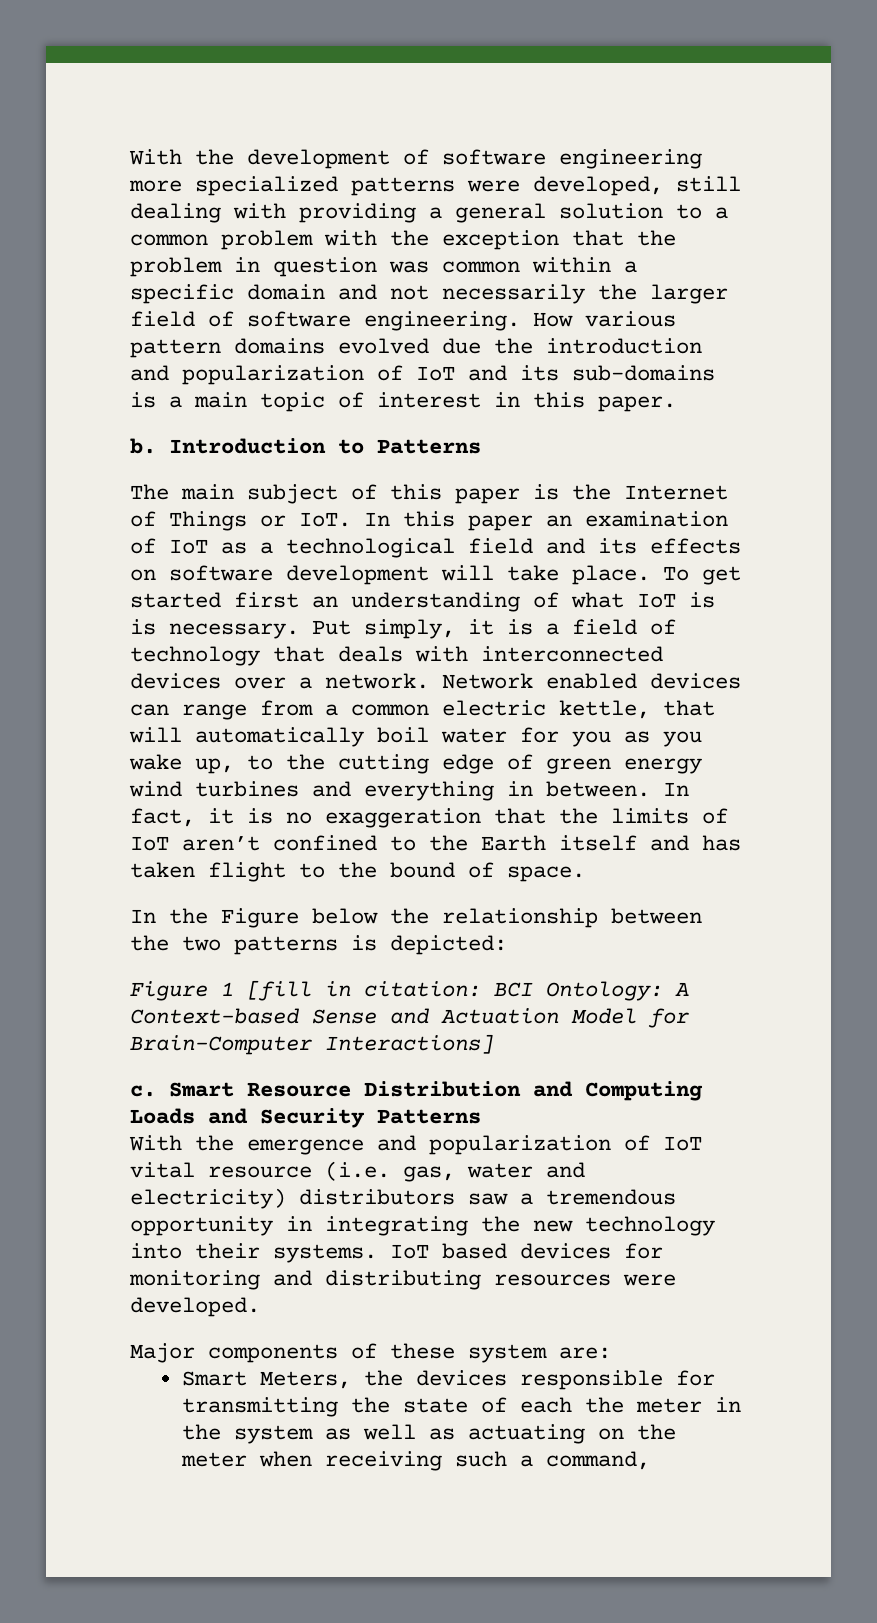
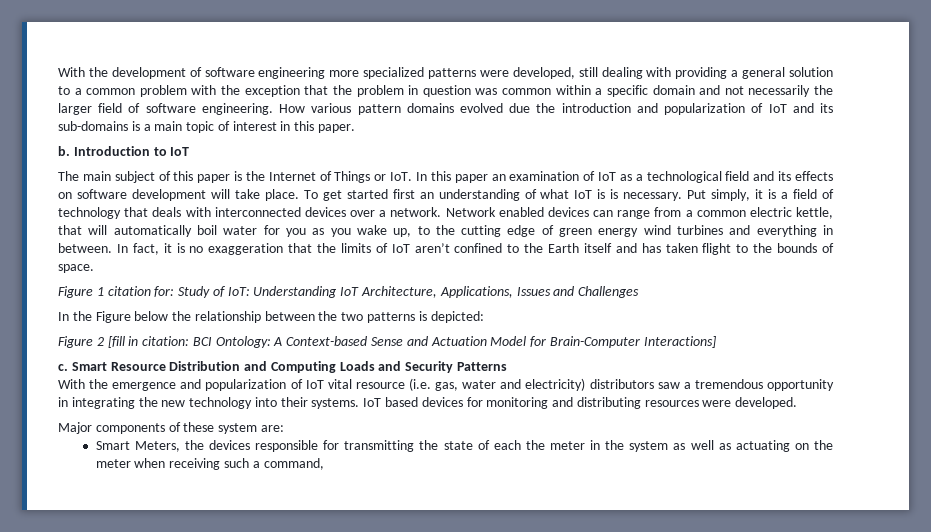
[377,439,481,454] Patterns -> [170,147,190,156] IoT
[390,862,455,878] bound -> [777,243,818,253] bounds
(585, 874) none -> [58,286,640,298] // Figure 1 citation for: Study of IoT: Understanding IoT Architecture, Applications, Issues and Challenges
[221,982,234,996] 1 -> [96,337,104,346] 2

